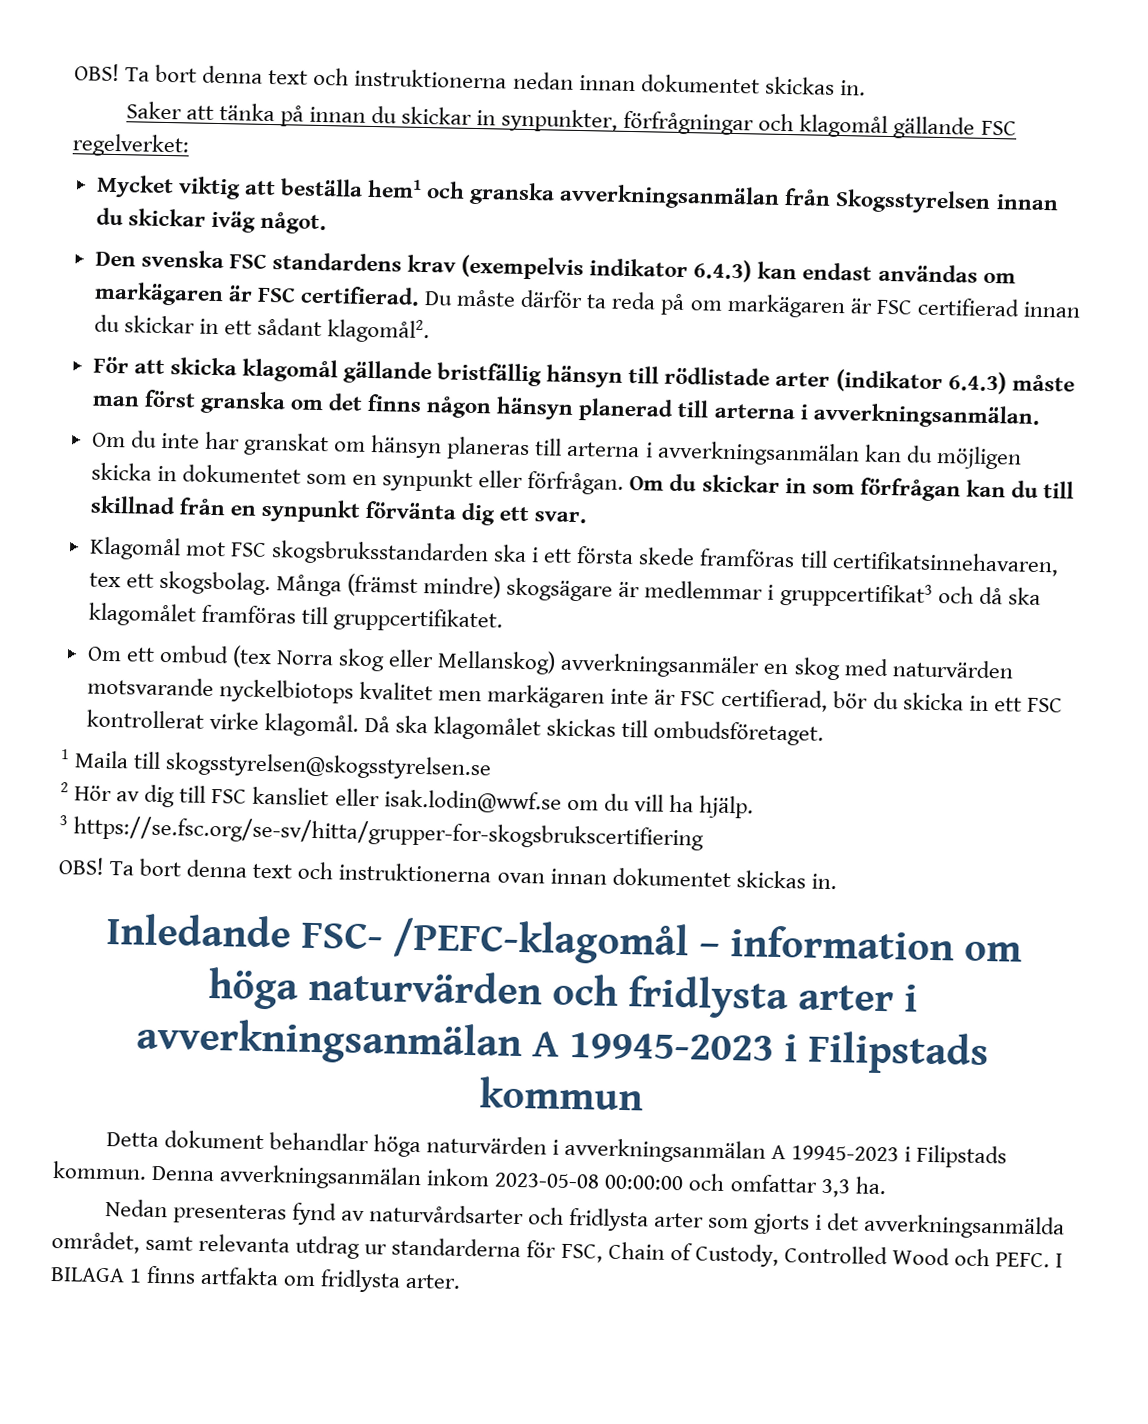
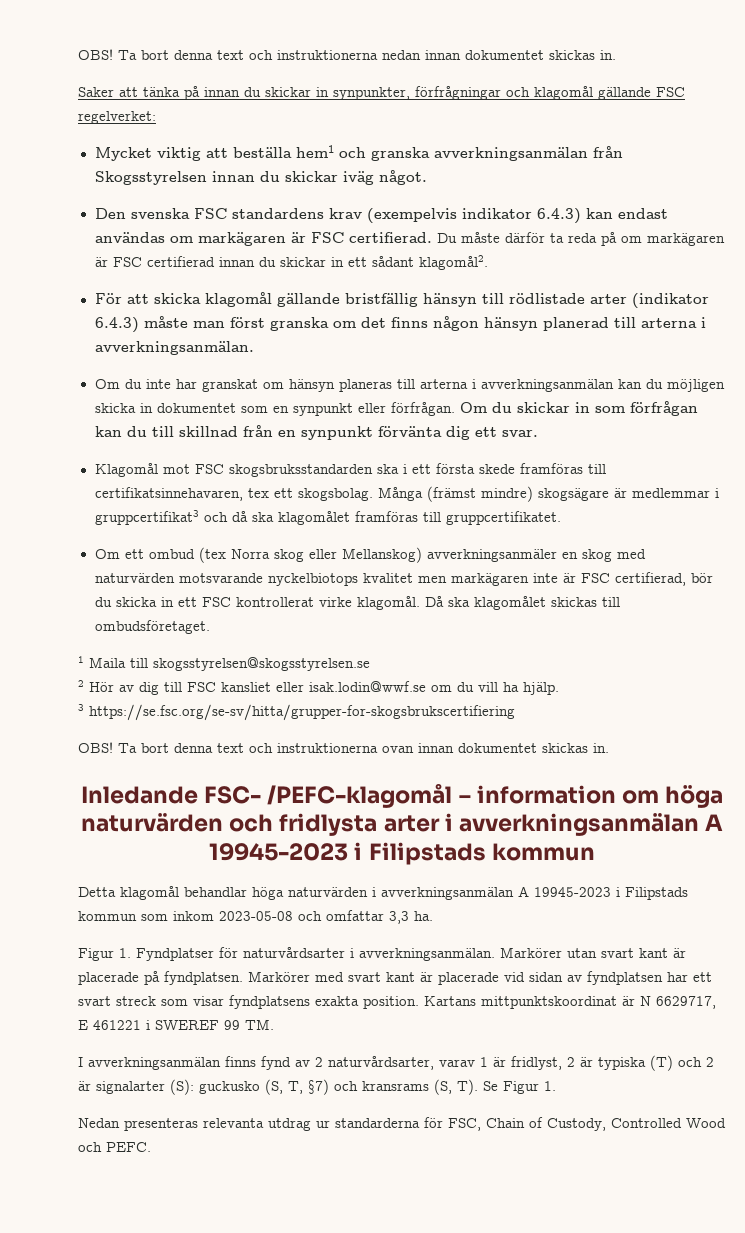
[163,1130,264,1150] dokument -> [120,886,179,900] klagomål
[52,1160,423,1191] kommun. Denna avverkningsanmälan -> [78,911,168,921] kommun som
[604,1174,685,1191] 00:00:00 -> (293, 916) none
[104,1198,1066,1240] [51,1230,194,1254] Nedan presenteras fynd av naturvårdsarter och fridlysta arter som gjorts i det avverkningsanmälda området, samt -> [78,947,686,961] [78,971,712,985] [78,995,716,1009] [78,1019,274,1030] [78,1055,714,1071] [78,1079,556,1095] [78,1118,198,1131] Figur 1. Fyndplatser för naturvårdsarter i avverkningsanmälan. Markörer utan svart kant är placerade på fyndplatsen. Markörer med svart kant är placerade vid sidan av fyndplatsen har ett svart streck som visar fyndplatsens exakta position. Kartans mittpunktskoordinat är N 6629717, E 461221 i SWEREF 99 TM. // I avverkningsanmälan finns fynd av 2 naturvårdsarter, varav 1 är fridlyst, 2 är typiska (T) och 2 är signalarter (S): guckusko (S, T, §7) och kransrams (S, T). Se Figur 1. // Nedan presenteras
[1055,1253,1064,1268] [50,1265,462,1293] I BILAGA 1 finns artfakta om fridlysta arter. -> (151, 1147) none

